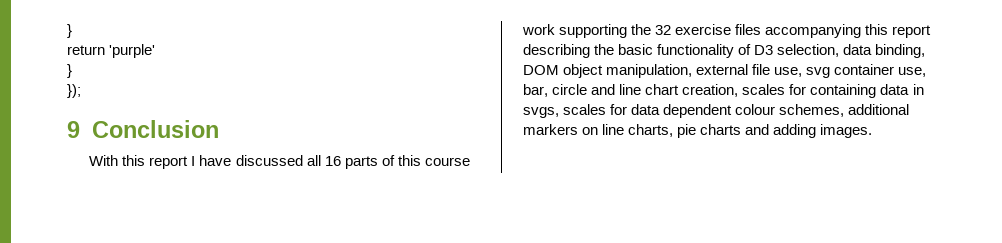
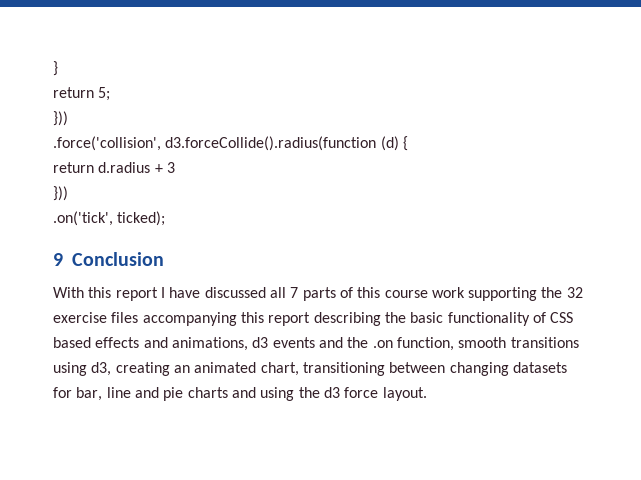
[109,44,156,58] [67,64,72,78] [67,84,81,98] 'purple' // } // }); -> [98,87,111,101] [53,111,68,126] [53,136,408,151] [53,162,175,173] [53,186,68,201] [53,211,166,226] 5; // })) // .force('collision', d3.forceCollide().radius(function (d) { // return d.radius + 3 // })) // .on('tick', ticked);
[324,156,341,166] 16 -> [290,287,299,298] 7
[754,44,926,58] [523,64,927,78] [523,84,924,98] [523,104,910,118] [523,124,873,138] D3 selection, data binding, DOM object manipulation, external file use, svg container use, bar, circle and line chart creation, scales for containing data in svgs, scales for data dependent colour schemes, additional markers on line charts, pie charts and adding images. -> [550,312,574,323] [53,337,579,351] [53,362,567,376] [53,387,427,401] CSS based effects and animations, d3 events and the .on function, smooth transitions using d3, creating an animated chart, transitioning between changing datasets for bar, line and pie charts and using the d3 force layout.

